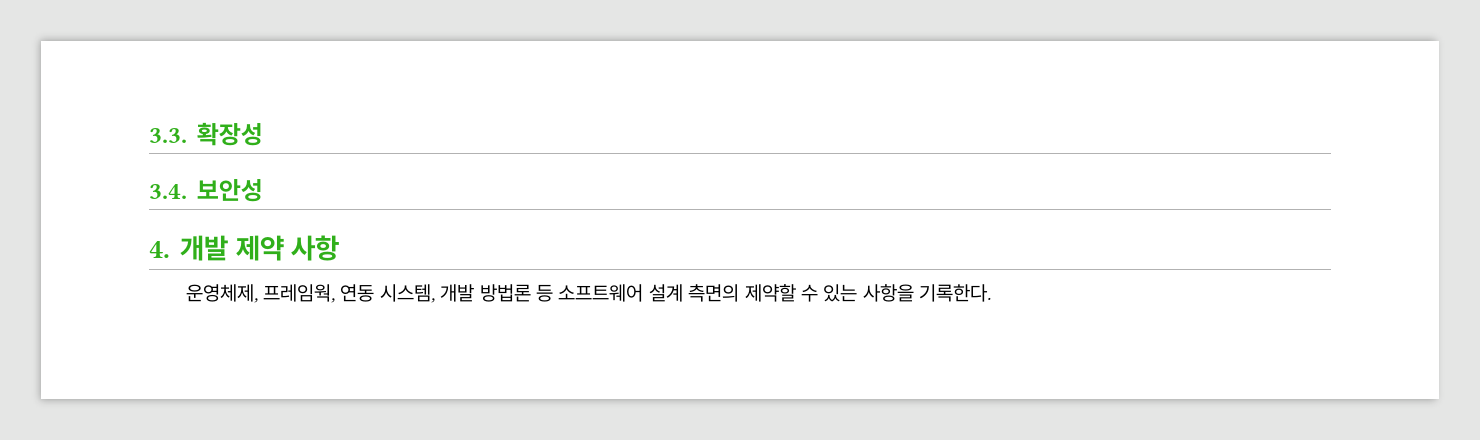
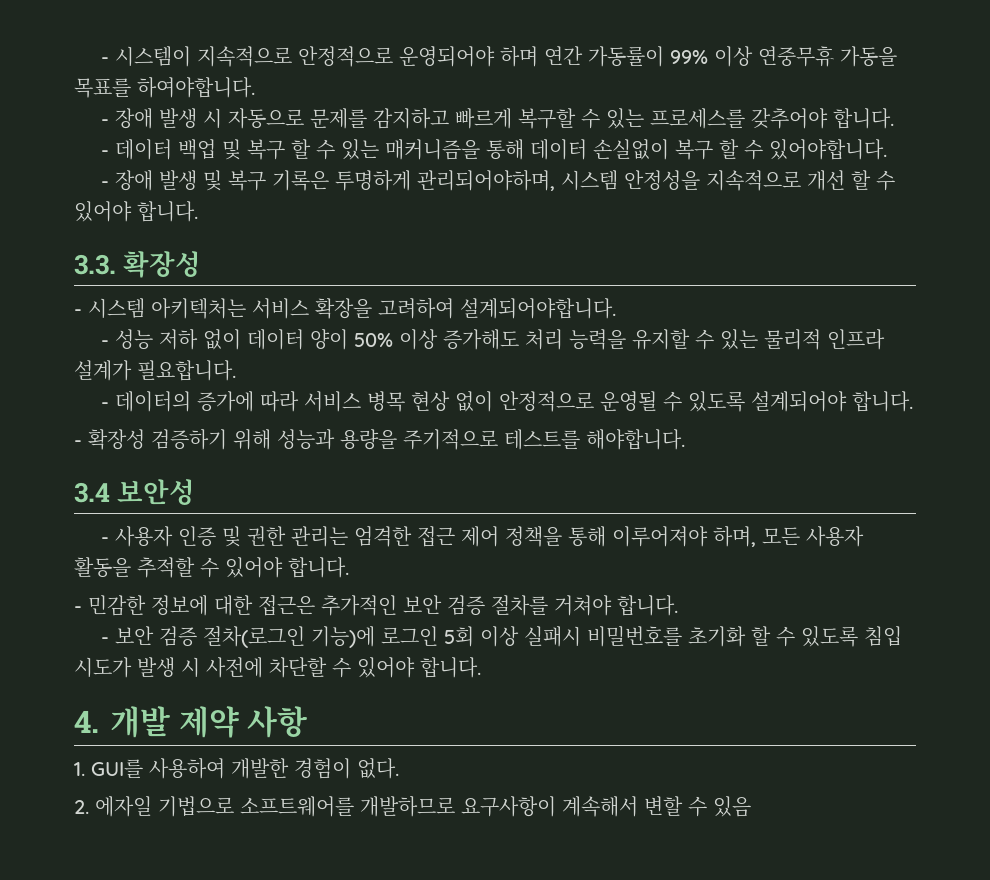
[149,122,263,146] [149,179,263,202] [149,235,340,261] [185,284,992,303] 3.3. 확장성 // 3.4. 보안성 // 4. 개발 제약 사항 // 운영체제, 프레임웍, 연동 시스템, 개발 방법론 등 소프트웨어 설계 측면의 제약할 수 있는 사항을 기록한다. -> [101,46,898,67] [74,77,255,98] [101,108,895,129] [101,139,888,160] [101,170,896,191] [74,201,198,222] [74,251,202,278] [74,298,616,319] [101,329,886,350] [74,360,236,381] [101,391,914,412] [74,429,685,450] [74,479,196,505] [101,526,865,547] [74,557,349,578] [74,595,678,616] [101,626,903,648] [74,657,481,678] [74,706,307,738] [74,758,399,779] [74,796,751,817] - 시스템이 지속적으로 안정적으로 운영되어야 하며 연간 가동률이 99% 이상 연중무휴 가동을 목표를 하여야합니다. // - 장애 발생 시 자동으로 문제를 감지하고 빠르게 복구할 수 있는 프로세스를 갖추어야 합니다. // - 데이터 백업 및 복구 할 수 있는 매커니즘을 통해 데이터 손실없이 복구 할 수 있어야합니다. // - 장애 발생 및 복구 기록은 투명하게 관리되어야하며, 시스템 안정성을 지속적으로 개선 할 수 있어야 합니다. // 3.3. 확장성 // - 시스템 아키텍처는 서비스 확장을 고려하여 설계되어야합니다. // - 성능 저하 없이 데이터 양이 50% 이상 증가해도 처리 능력을 유지할 수 있는 물리적 인프라 설계가 필요합니다. // - 데이터의 증가에 따라 서비스 병목 현상 없이 안정적으로 운영될 수 있도록 설계되어야 합니다. // - 확장성 검증하기 위해 성능과 용량을 주기적으로 테스트를 해야합니다. // 3.4 보안성 // - 사용자 인증 및 권한 관리는 엄격한 접근 제어 정책을 통해 이루어져야 하며, 모든 사용자 활동을 추적할 수 있어야 합니다. // - 민감한 정보에 대한 접근은 추가적인 보안 검증 절차를 거쳐야 합니다. // - 보안 검증 절차(로그인 기능)에 로그인 5회 이상 실패시 비밀번호를 초기화 할 수 있도록 침입 시도가 발생 시 사전에 차단할 수 있어야 합니다. // 4. 개발 제약 사항 // 1. GUI를 사용하여 개발한 경험이 없다. // 2. 에자일 기법으로 소프트웨어를 개발하므로 요구사항이 계속해서 변할 수 있음

